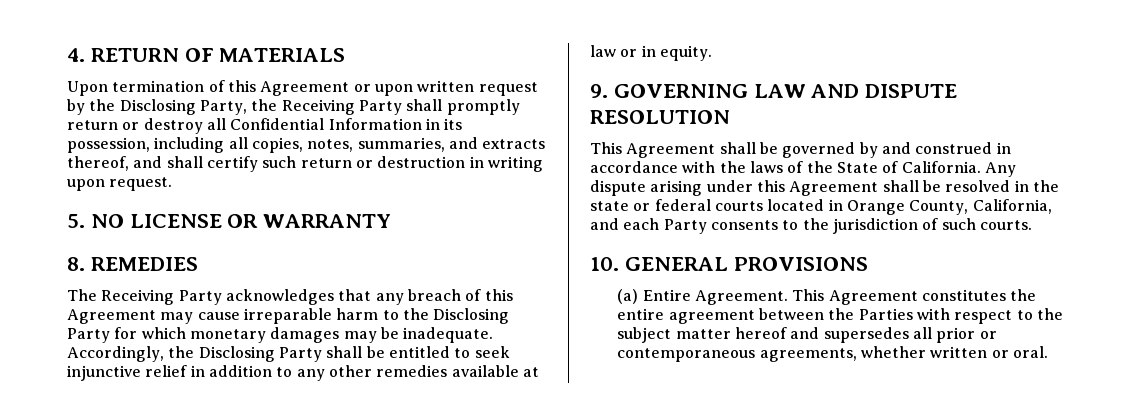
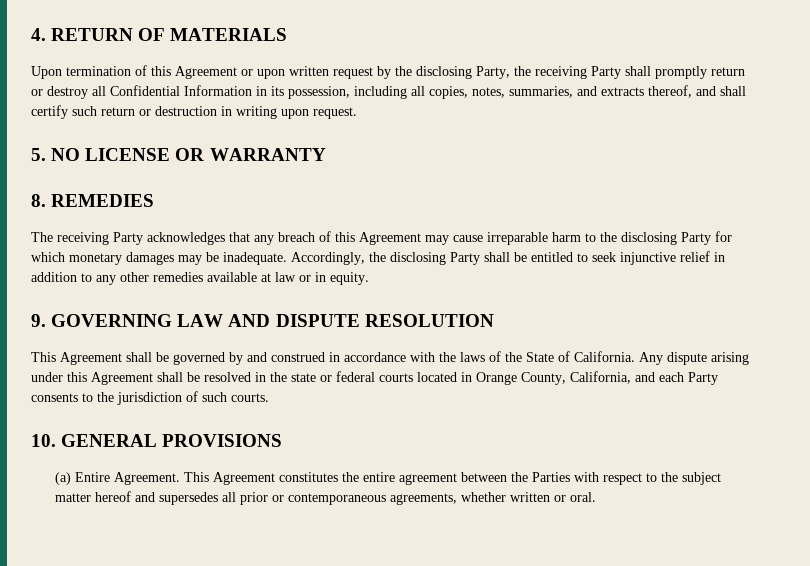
[119,99,196,115] Disclosing -> [416,66,472,79] disclosing
[281,99,355,115] Receiving -> [535,66,587,79] receiving
[101,289,175,305] Receiving -> [57,232,109,245] receiving
[433,308,510,324] Disclosing -> [621,232,677,245] disclosing
[198,346,275,362] Disclosing -> [390,252,446,265] disclosing

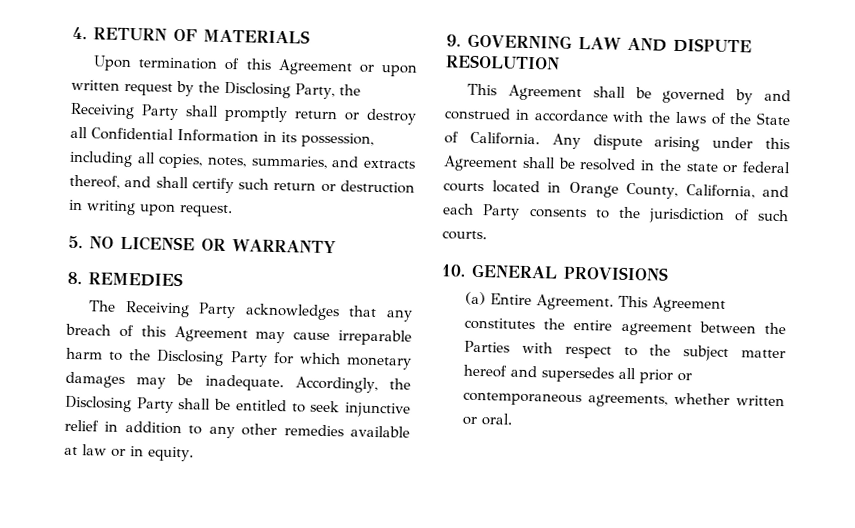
[416,66,472,79] disclosing -> [224,81,291,99] Disclosing
[535,66,587,79] receiving -> [70,102,135,120] Receiving
[57,232,109,245] receiving -> [124,300,190,318] Receiving
[621,232,677,245] disclosing -> [156,349,225,366] Disclosing
[390,252,446,265] disclosing -> [65,395,132,413] Disclosing

